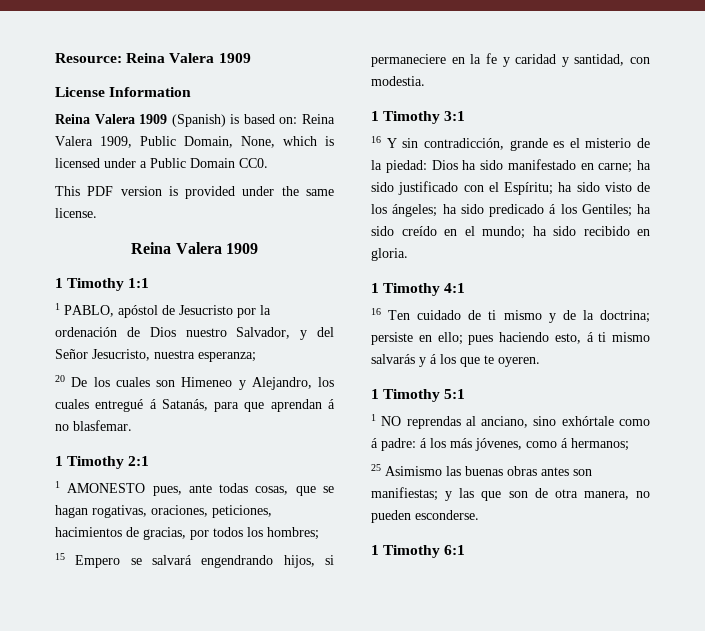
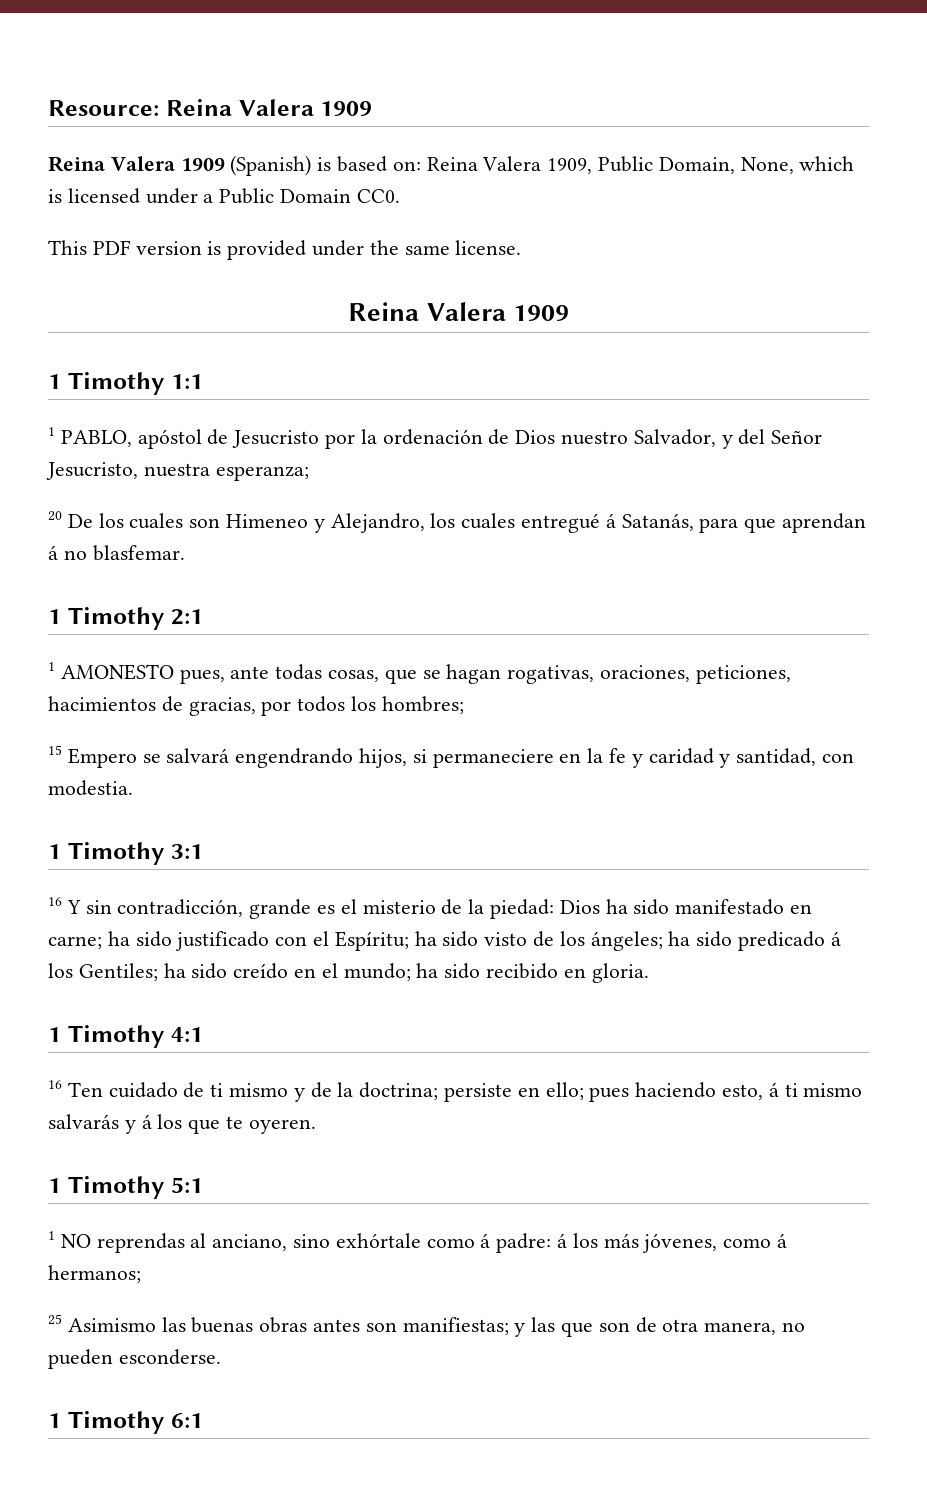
[55,87,192,97] // License Information -> (373, 108) none

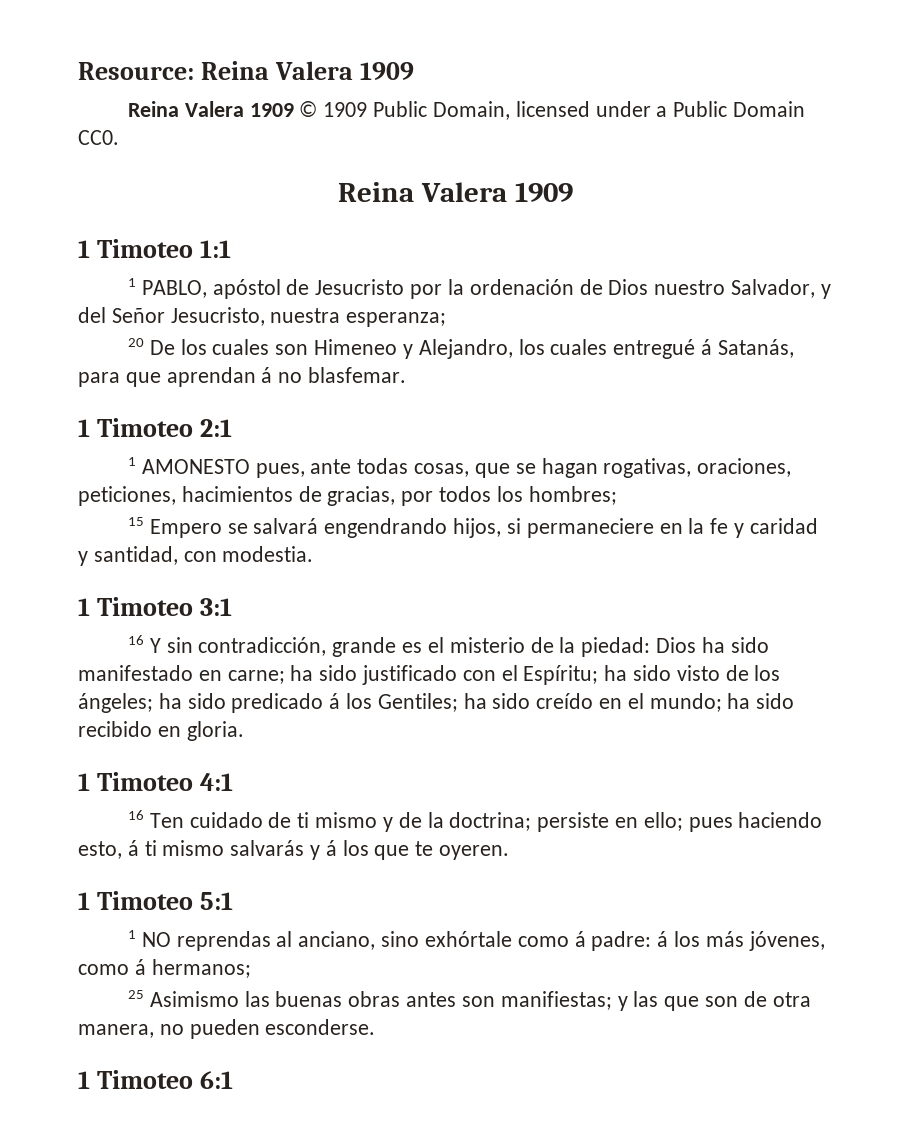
[230,155,855,176] [48,189,62,203] (Spanish) is based on: Reina Valera 1909, Public Domain, None, which is -> [299,101,510,120] © 1909 Public Domain,
[48,240,522,260] // This PDF version is provided under the same license. -> (119, 137) none
[67,372,164,395] Timothy -> [97,239,194,258] Timoteo
[67,607,164,630] Timothy -> [97,418,194,437] Timoteo
[67,842,164,865] Timothy -> [97,597,194,616] Timoteo
[67,1025,164,1048] Timothy -> [97,772,194,791] Timoteo
[67,1176,164,1199] Timothy -> [97,891,194,910] Timoteo
[67,1411,164,1434] Timothy -> [97,1070,194,1089] Timoteo

